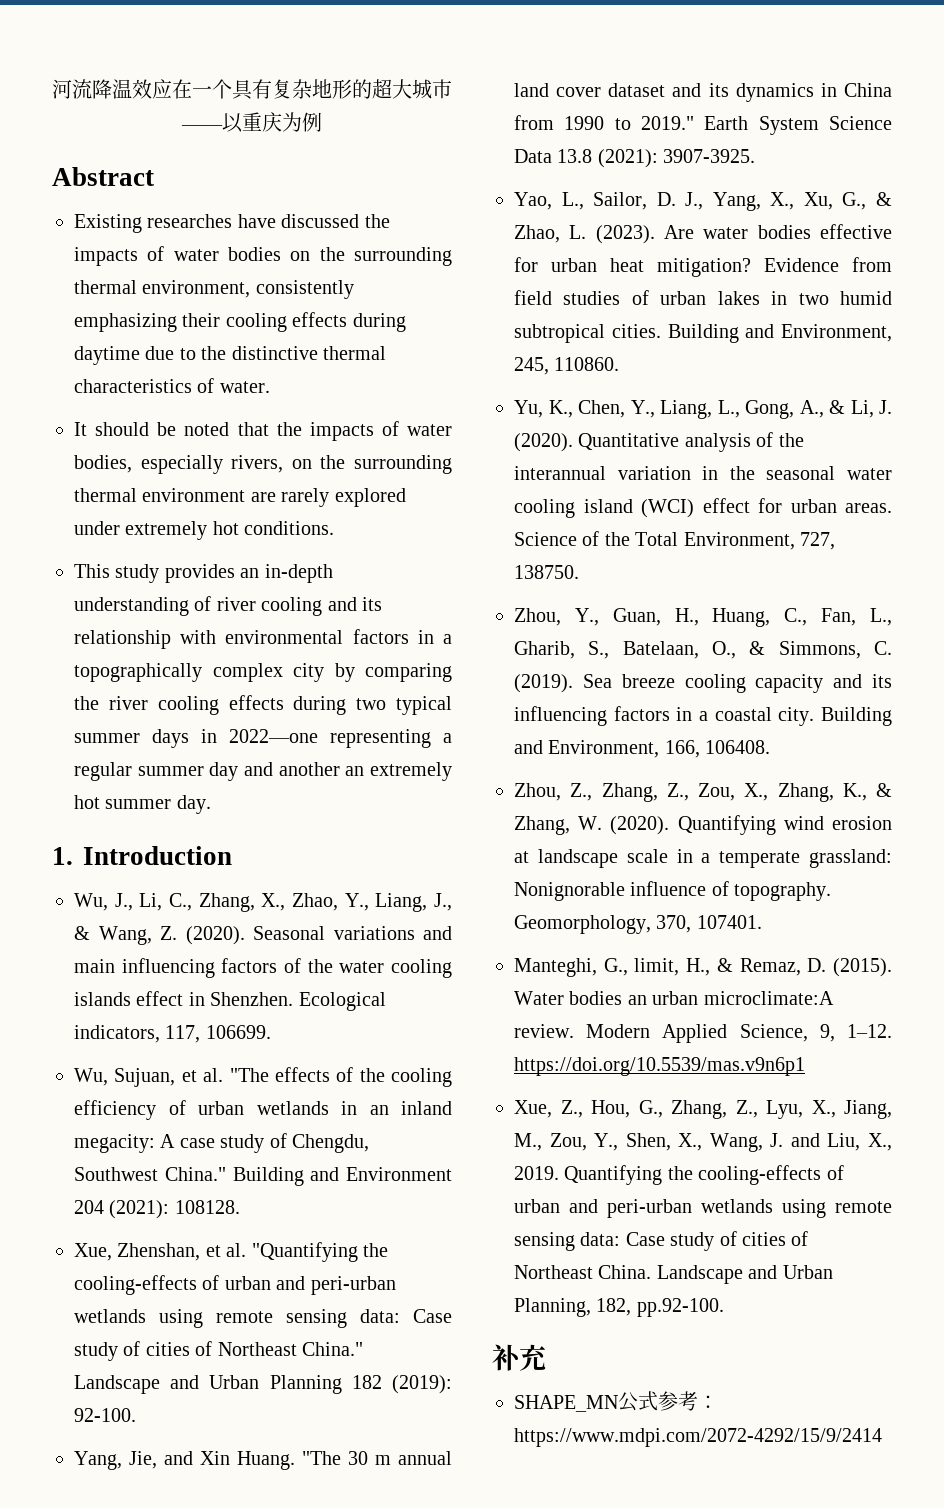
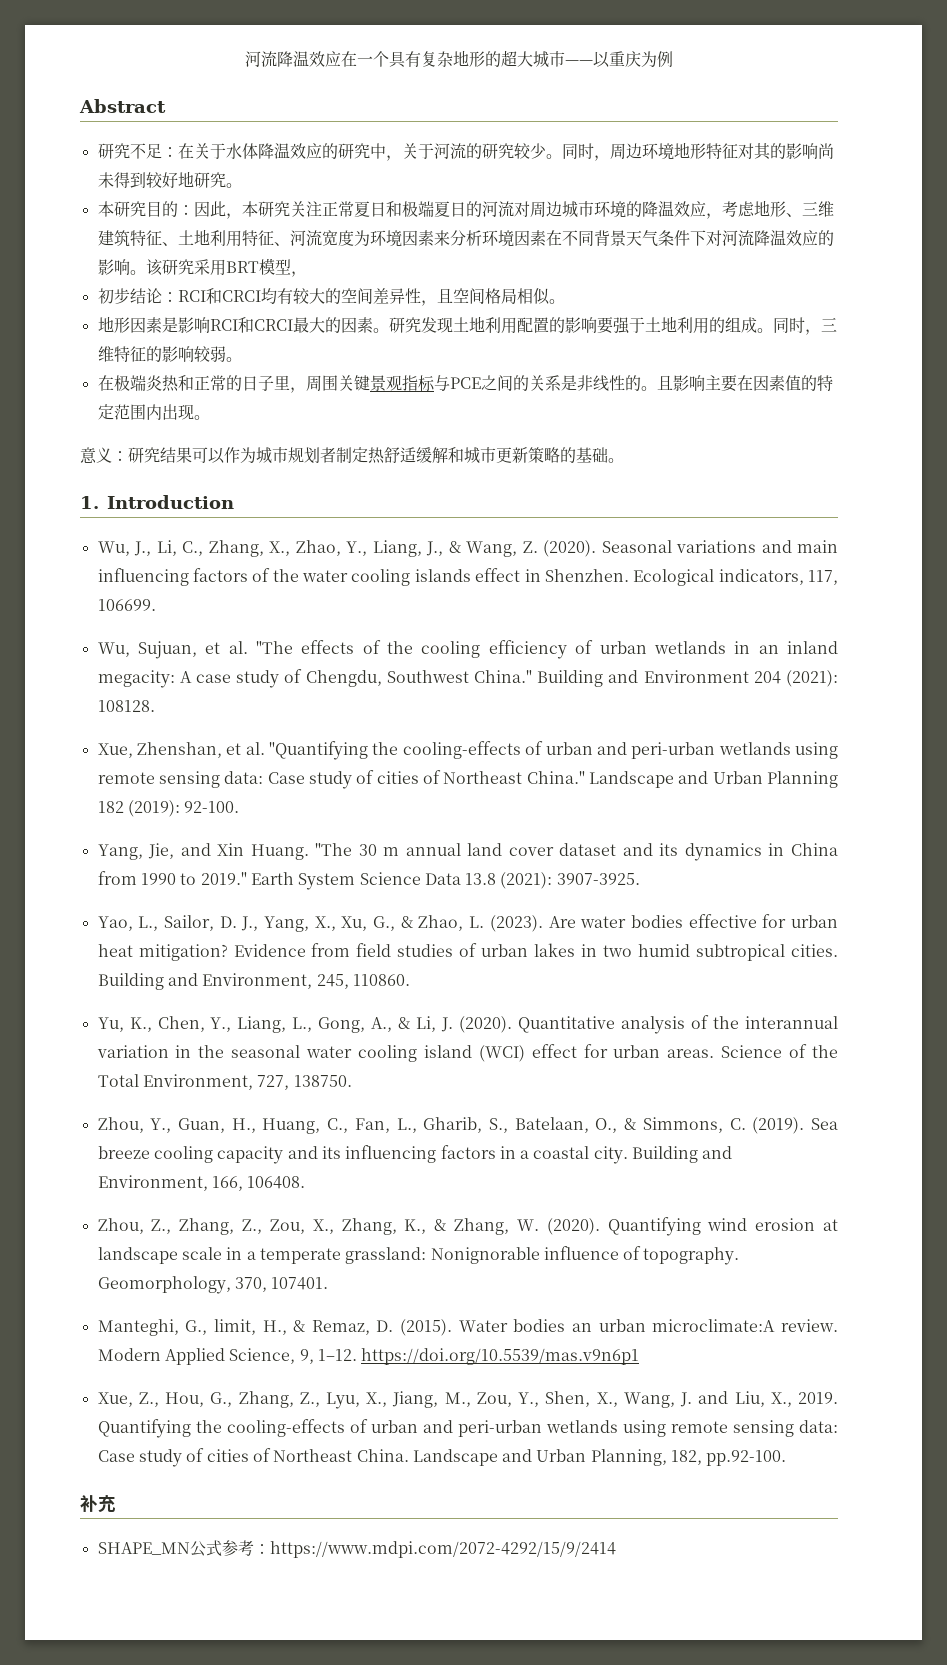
[74,214,390,233] [74,246,452,266] [74,280,354,299] [74,312,406,332] [74,346,386,365] [74,378,270,393] [74,421,452,441] [74,455,452,474] [74,488,406,507] [74,521,335,540] [74,564,333,583] [74,596,382,616] [74,629,452,649] [74,663,452,682] [74,695,452,715] [74,729,452,748] [74,762,452,781] [74,795,211,814] Existing researches have discussed the impacts of water bodies on the surrounding thermal environment, consistently emphasizing their cooling effects during daytime due to the distinctive thermal characteristics of water. // It should be noted that the impacts of water bodies, especially rivers, on the surrounding thermal environment are rarely explored under extremely hot conditions. // This study provides an in-depth understanding of river cooling and its relationship with environmental factors in a topographically complex city by comparing the river cooling effects during two typical summer days in 2022—one representing a regular summer day and another an extremely hot summer day. -> [97,142,834,161] [97,171,242,188] [97,200,834,219] [97,229,834,247] [97,258,307,277] [97,288,565,306] [97,316,837,335] [97,346,242,363] [97,375,833,393] [97,404,210,420] [80,447,624,464] 研究不足：在关于水体降温效应的研究中，关于河流的研究较少。同时，周边环境地形特征对其的影响尚未得到较好地研究。 // 本研究目的：因此，本研究关注正常夏日和极端夏日的河流对周边城市环境的降温效应，考虑地形、三维建筑特征、土地利用特征、河流宽度为环境因素来分析环境因素在不同背景天气条件下对河流降温效应的影响。该研究采用BRT模型， // 初步结论：RCI和CRCI均有较大的空间差异性，且空间格局相似。 // 地形因素是影响RCI和CRCI最大的因素。研究发现土地利用配置的影响要强于土地利用的组成。同时，三维特征的影响较弱。 // 在极端炎热和正常的日子里，周围关键景观指标与PCE之间的关系是非线性的。且影响主要在因素值的特定范围内出现。 // 意义：研究结果可以作为城市规划者制定热舒适缓解和城市更新策略的基础。

